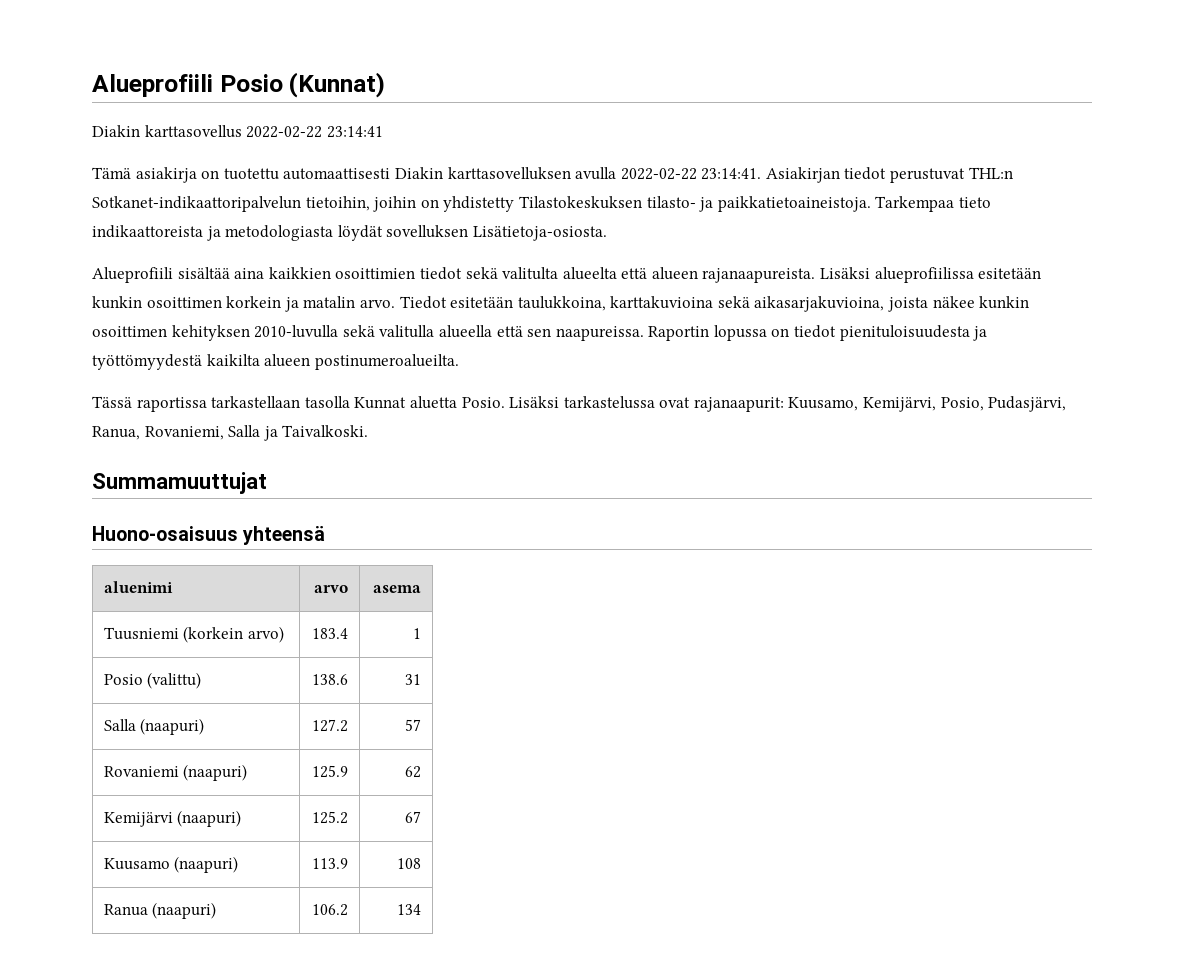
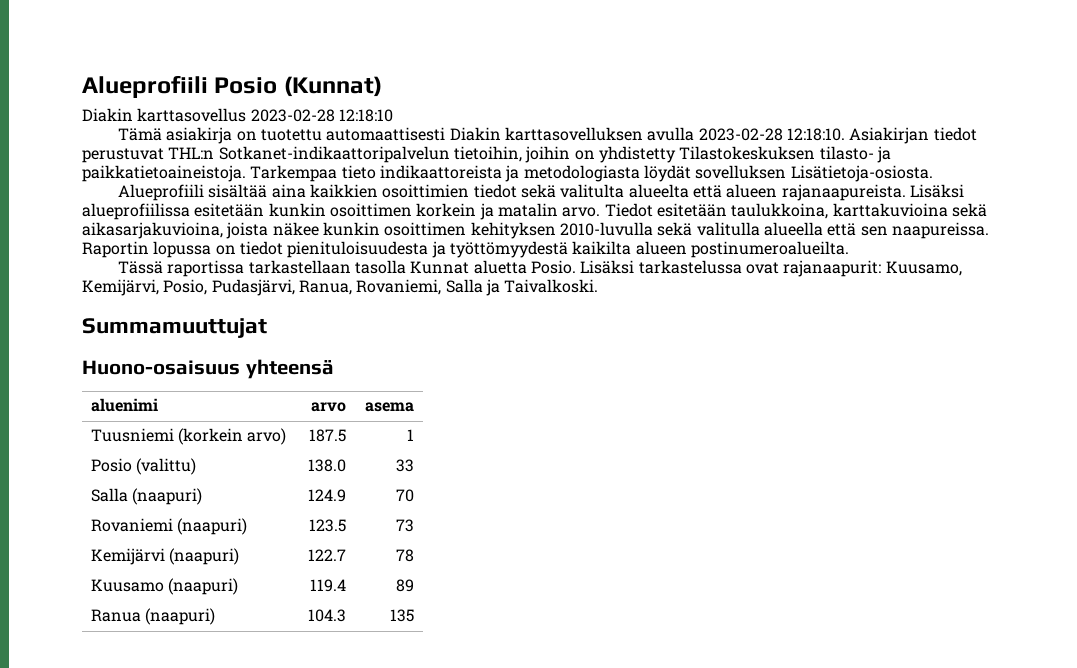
[246,126,383,138] 2022-02-22 23:14:41 -> [250,109,393,122] 2023-02-28 12:18:10
[620,168,762,180] 2022-02-22 23:14:41. -> [698,128,845,141] 2023-02-28 12:18:10.
[312,628,349,639] 183.4 -> [309,429,347,442] 187.5
[312,674,349,685] [405,674,422,685] 138.6 | 31 -> [308,459,347,472] [396,459,415,472] 138.0 | 33
[312,719,349,732] [405,719,422,731] 127.2 | 57 -> [308,489,347,502] [396,489,415,502] 124.9 | 70
[312,765,349,778] [405,766,422,778] 125.9 | 62 -> [309,519,347,532] [396,519,415,532] 123.5 | 73
[312,811,349,824] [405,811,422,823] 125.2 | 67 -> [308,549,347,561] [396,549,415,562] 122.7 | 78
[312,858,349,869] [397,858,422,869] 113.9 | 108 -> [310,579,347,592] [396,579,415,592] 119.4 | 89
[312,904,349,916] [397,904,422,915] 106.2 | 134 -> [308,609,347,622] [390,609,415,622] 104.3 | 135

